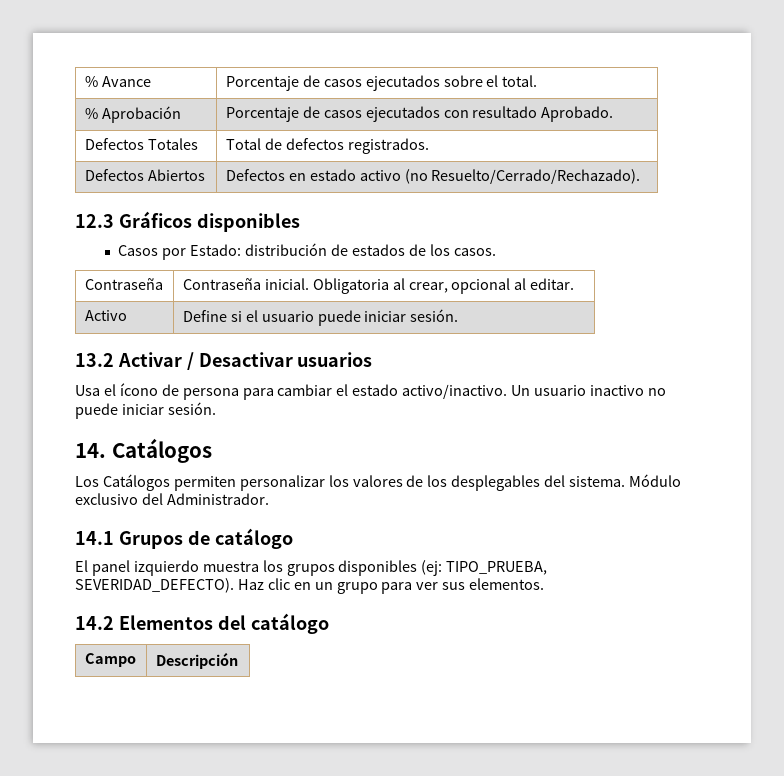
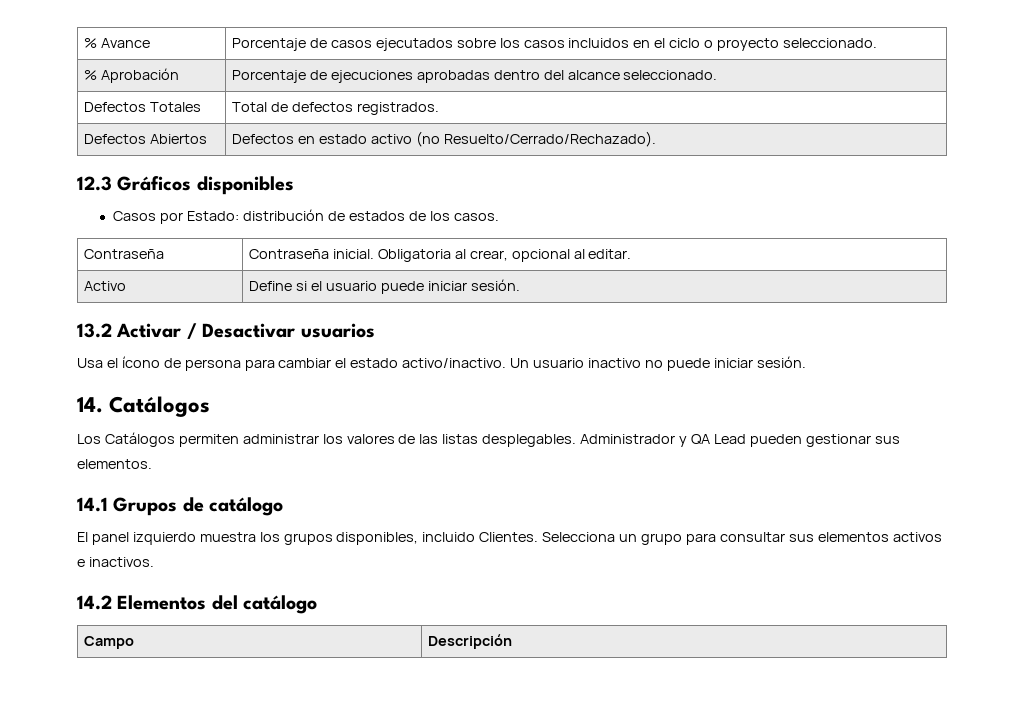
[486,75,538,87] [84,106,181,123] [225,106,614,122] el total. // % Aprobación | Porcentaje de casos ejecutados con resultado Aprobado. -> [499,38,877,51] [84,68,179,83] [232,70,718,83] los casos incluidos en el ciclo o proyecto seleccionado. // % Aprobación | Porcentaje de ejecuciones aprobadas dentro del alcance seleccionado.
[239,475,325,491] personalizar -> [242,434,319,444] administrar
[427,474,682,491] [75,493,269,505] los desplegables del sistema. Módulo exclusivo del Administrador. -> [419,434,900,447] [77,459,152,469] las listas desplegables. Administrador y QA Lead pueden gestionar sus elementos.
[338,560,548,576] [75,578,545,594] disponibles (ej: TIPO_PRUEBA, SEVERIDAD_DEFECTO). Haz clic en un grupo para ver sus elementos. -> [336,532,942,545] [77,557,154,567] disponibles, incluido Clientes. Selecciona un grupo para consultar sus elementos activos e inactivos.

